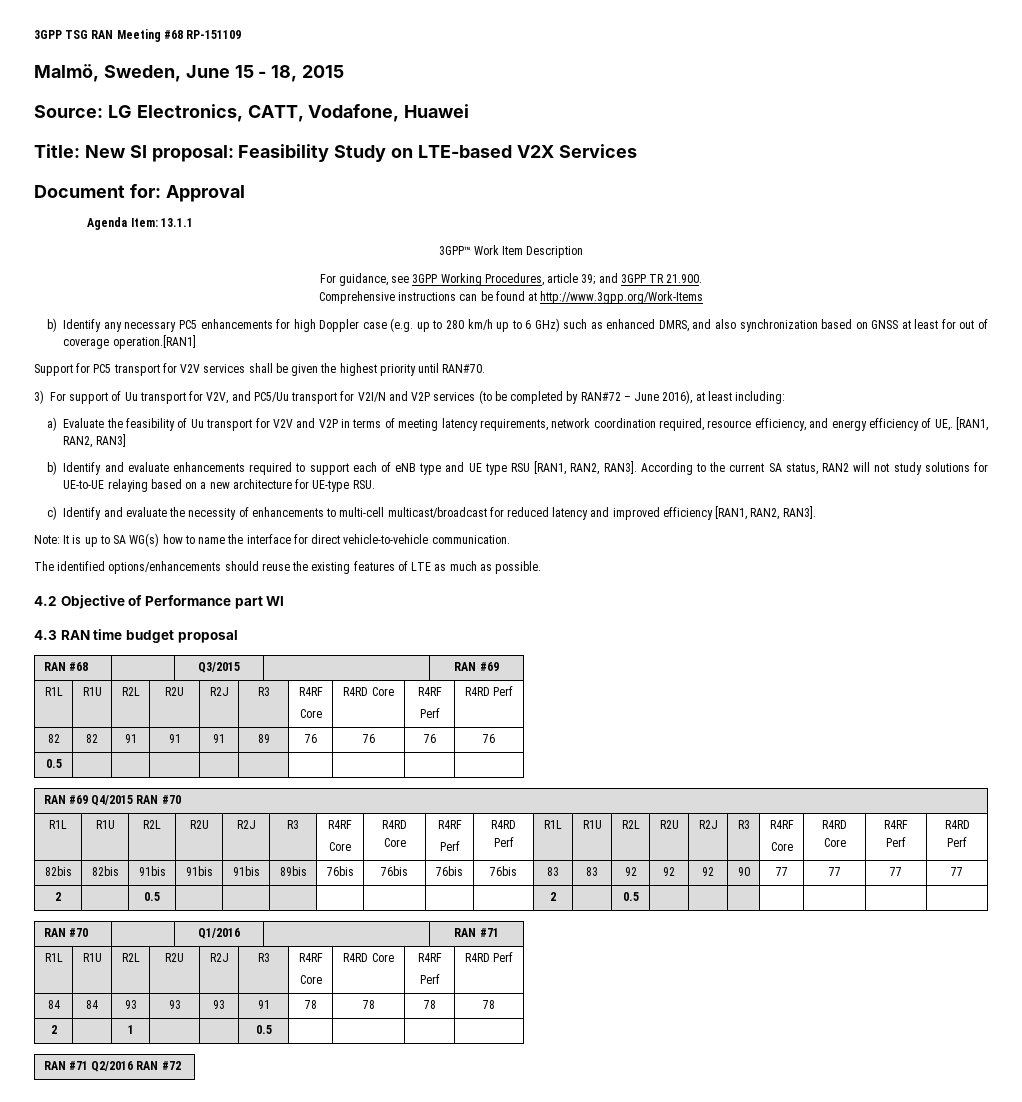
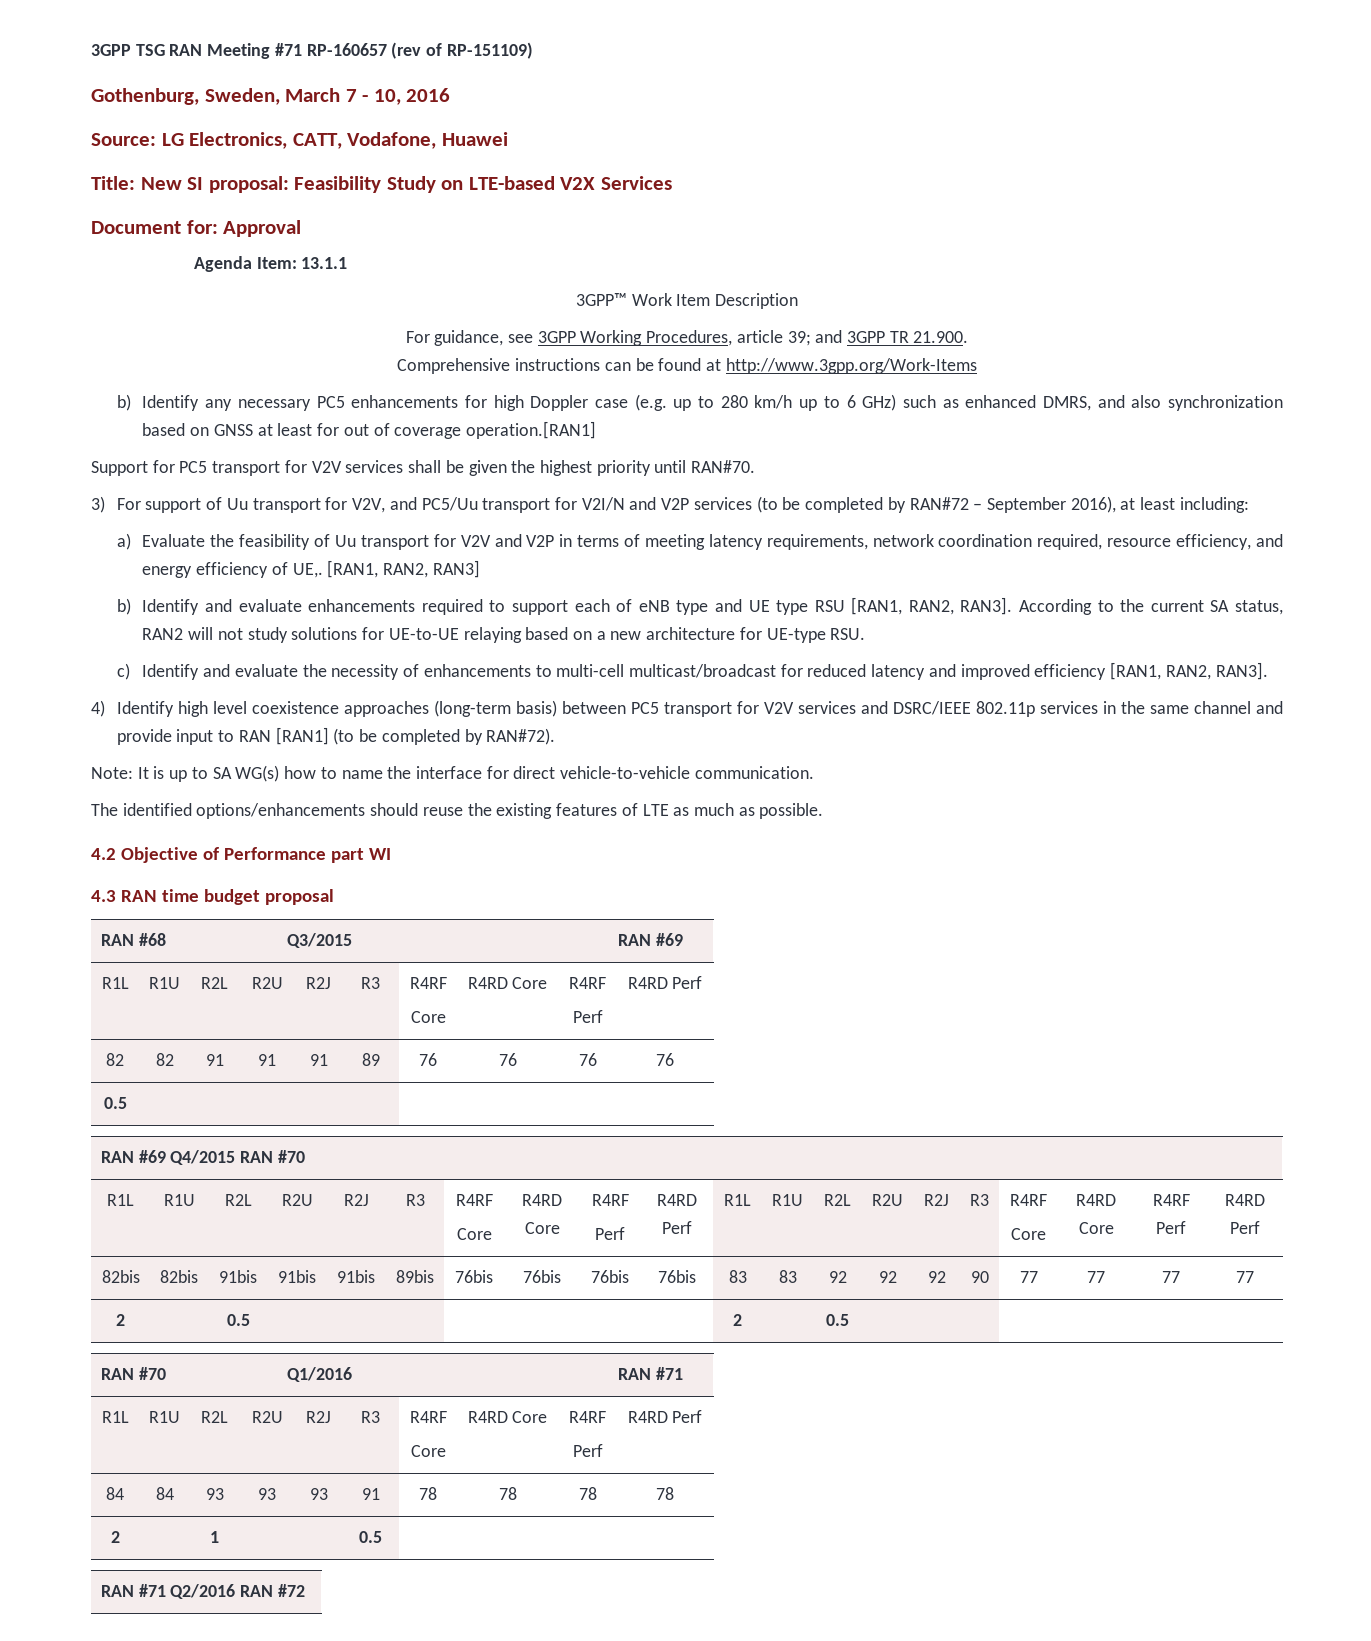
[163,30,242,39] [34,64,345,82] #68 RP-151109 // Malmö, Sweden, June 15 - 18, 2015 -> [274,42,533,59] [91,88,451,105] #71 RP-160657 (rev of RP-151109) // Gothenburg, Sweden, March 7 - 10, 2016
[634,392,660,401] June -> [986,497,1066,513] September
(816, 512) none -> [91,700,1284,717] [116,727,556,745] // 4) Identify high level coexistence approaches (long-term basis) between PC5 transport for V2V services and DSRC/IEEE 802.11p services in the same channel and provide input to RAN [RAN1] (to be completed by RAN#72).

